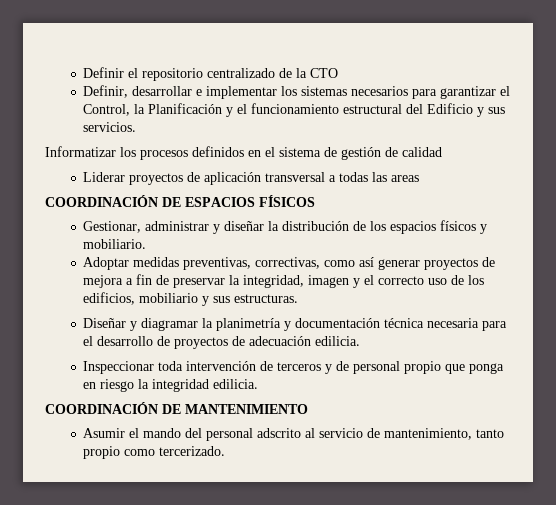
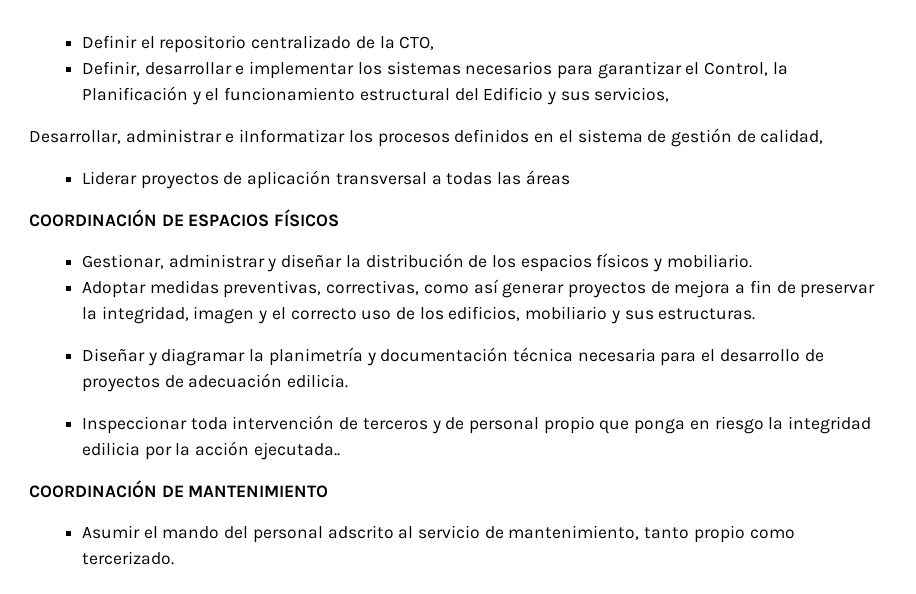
[310,68,339,78] CTO -> [399,36,435,50] CTO,
[83,122,137,132] [45,146,116,157] servicios. // Informatizar -> [594,87,670,102] [29,129,346,144] servicios, // Desarrollar, administrar e iInformatizar
[402,147,442,157] calidad -> [760,129,824,144] calidad,
[391,175,420,182] areas -> [525,170,570,185] áreas
[213,379,259,389] edilicia. -> [81,441,340,460] edilicia por la acción ejecutada..

